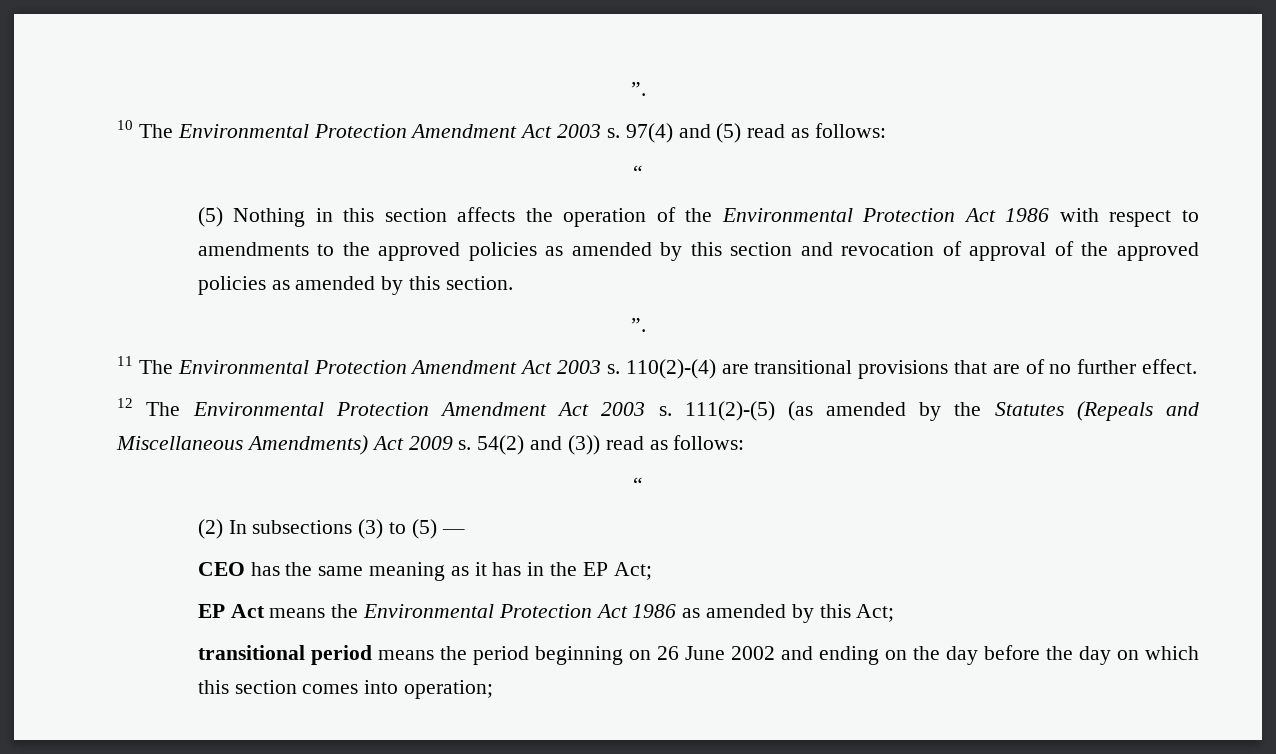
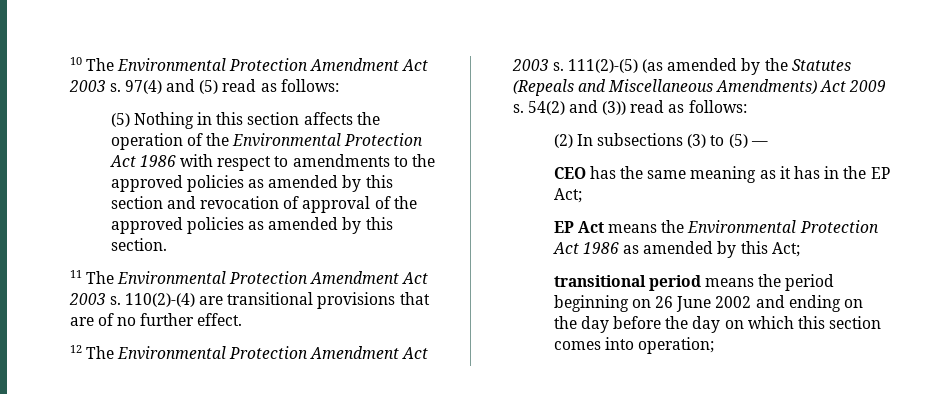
[630,82,646,96] ”. // -> (69, 61) none
[633,165,643,180] // “ -> (339, 85) none
[630,318,646,332] // ”. -> (167, 244) none
[633,477,643,492] // “ -> (747, 106) none

